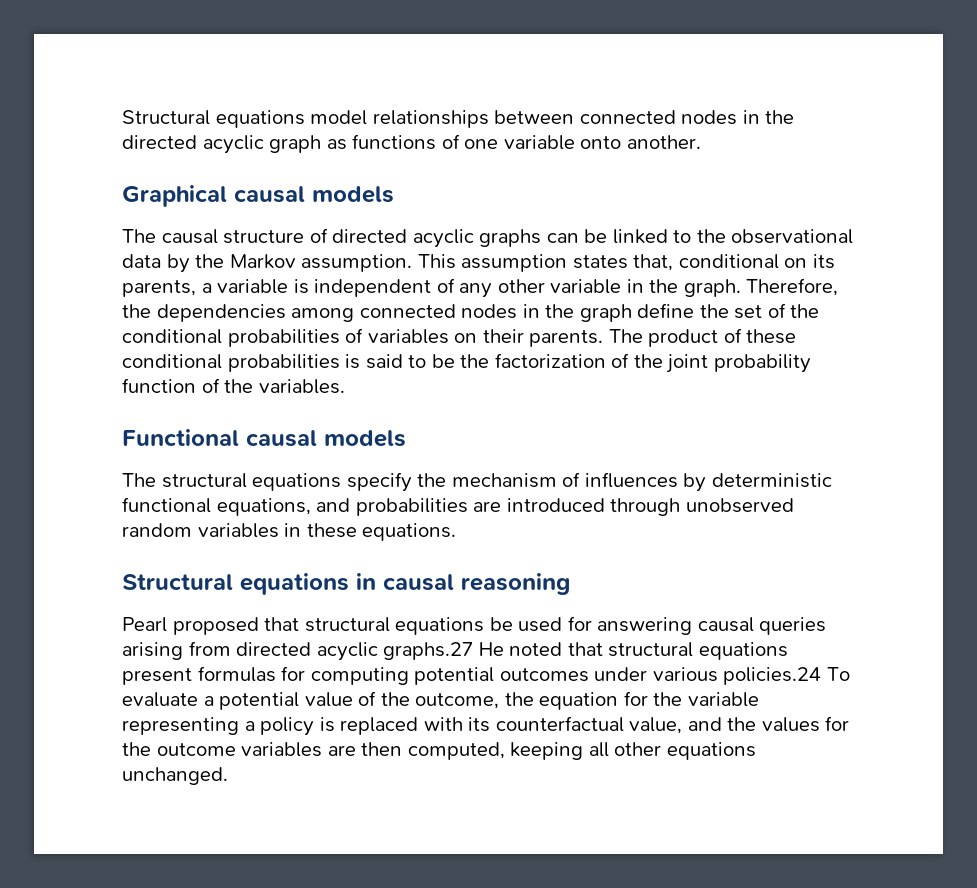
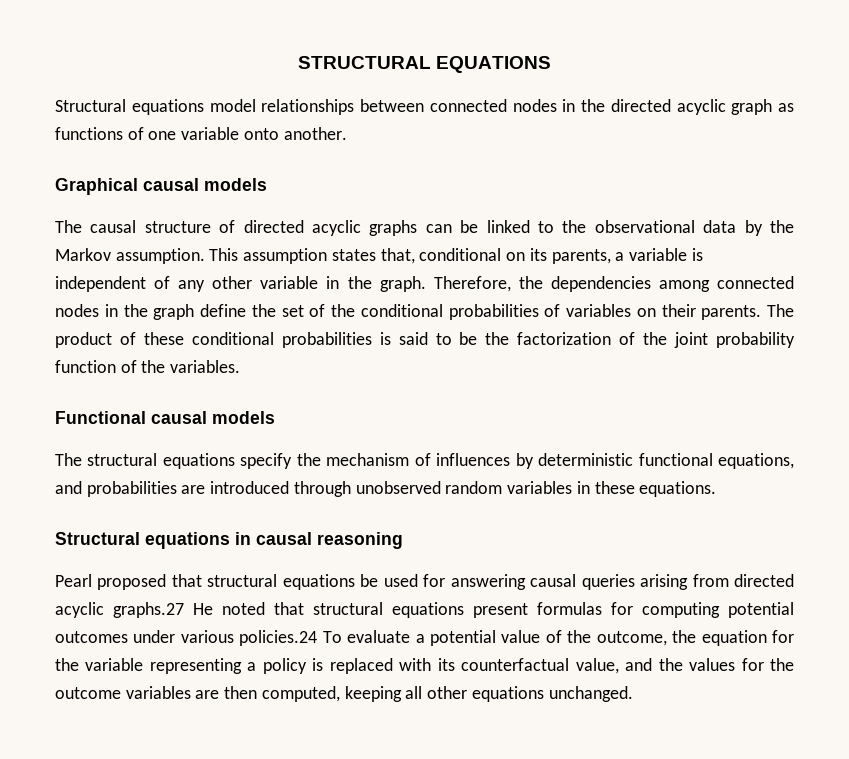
(122, 117) none -> [297,56,552,73] STRUCTURAL EQUATIONS //

